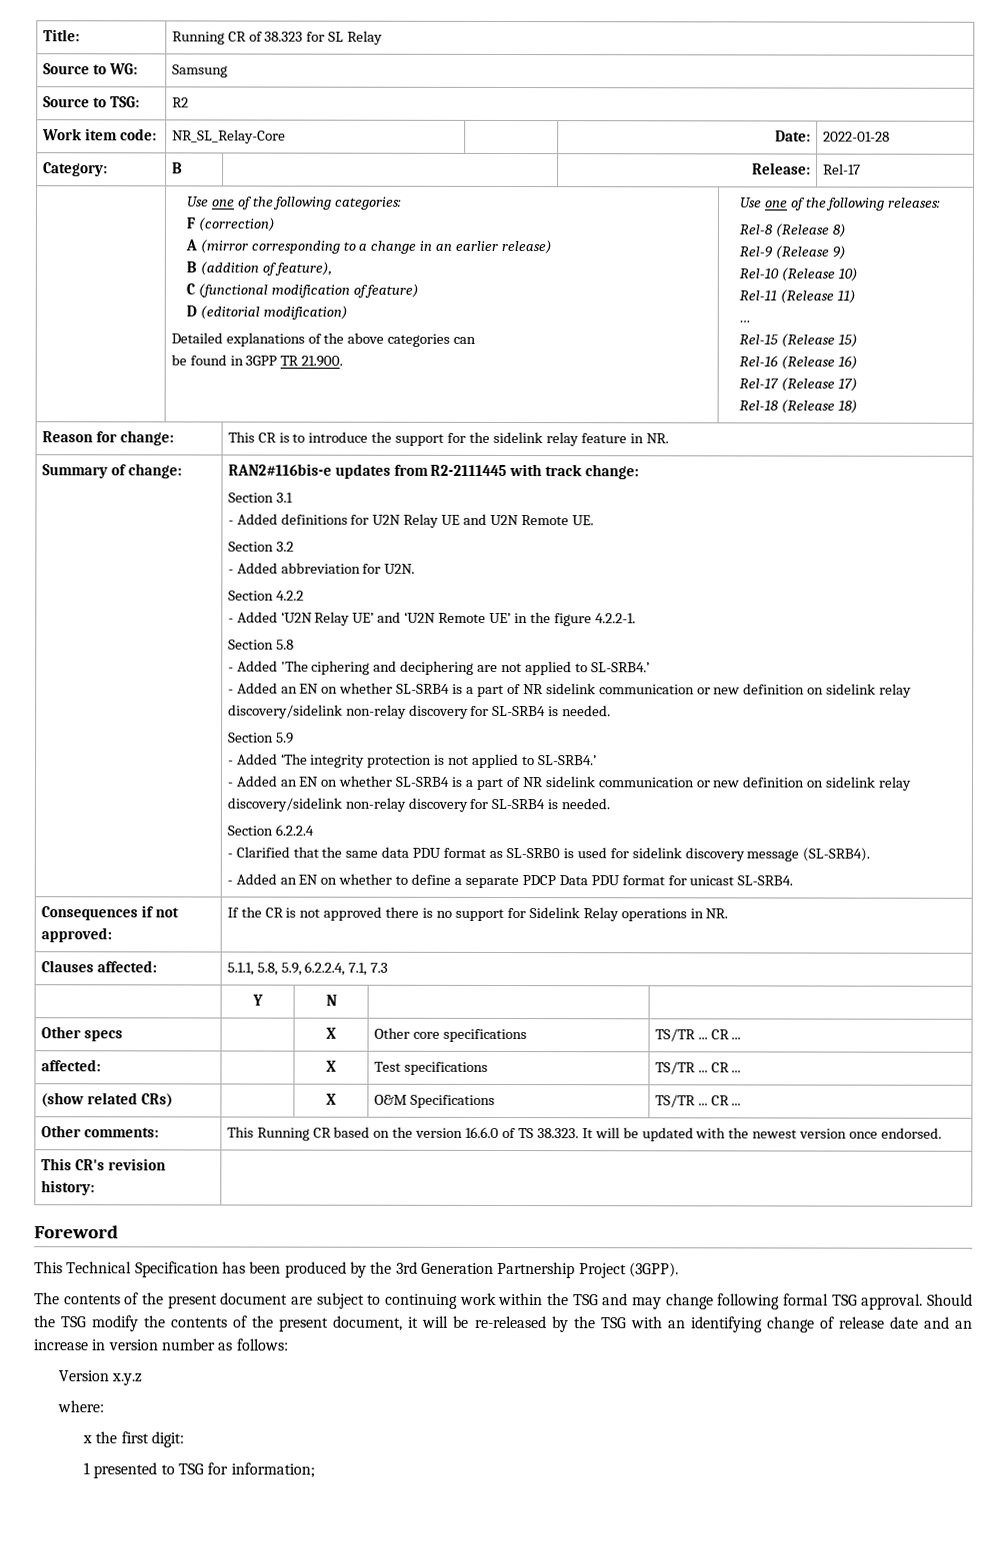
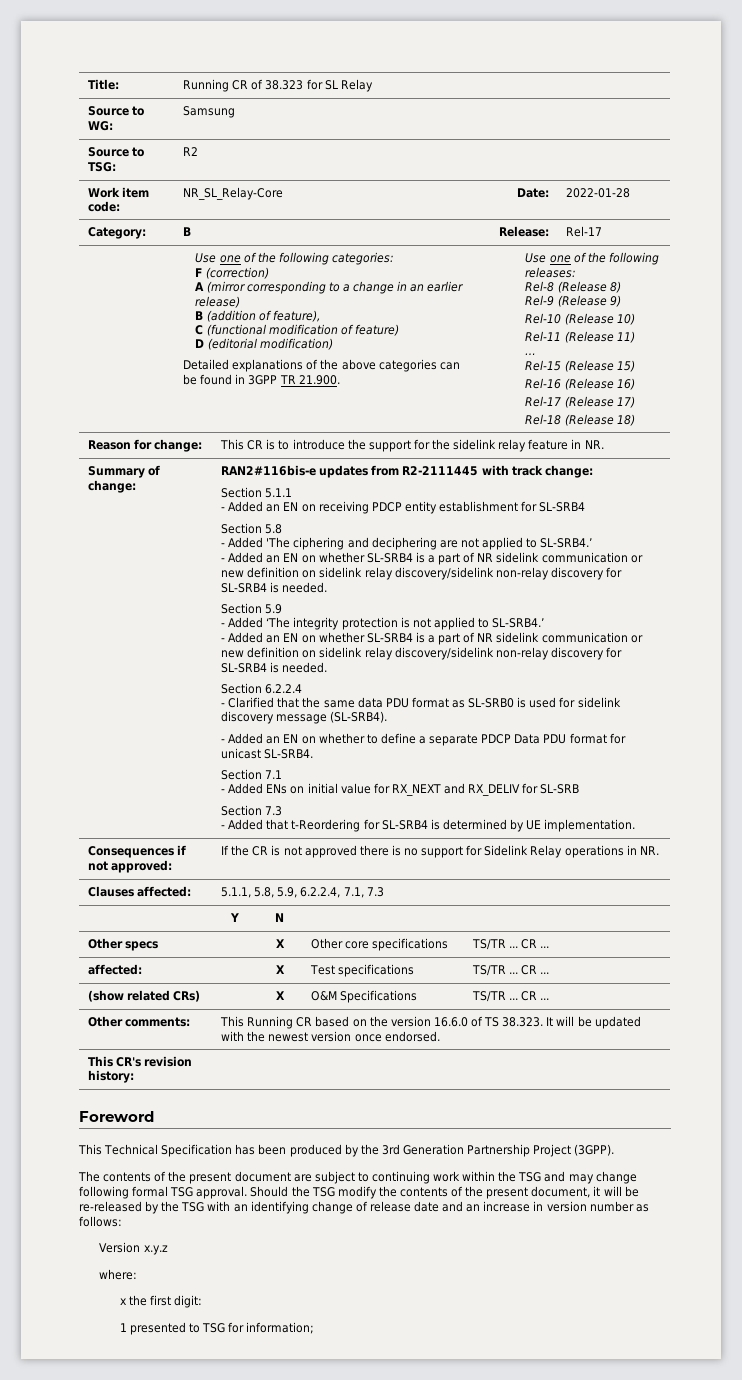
[275,492,293,503] [227,513,594,528] [227,541,294,552] [227,562,416,574] [227,590,304,601] [227,611,636,627] 3.1 // - Added definitions for U2N Relay UE and U2N Remote UE. // Section 3.2 // - Added abbreviation for U2N. // Section 4.2.2 // - Added ‘U2N Relay UE’ and ‘U2N Remote UE’ in the figure 4.2.2-1. -> [265,488,293,498] [221,501,586,514] 5.1.1 // - Added an EN on receiving PDCP entity establishment for SL-SRB4
(794, 880) none -> [221,769,283,780] [221,783,580,796] [221,805,283,816] [221,819,636,832] // Section 7.1 // - Added ENs on initial value for RX_NEXT and RX_DELIV for SL-SRB // Section 7.3 // - Added that t-Reordering for SL-SRB4 is determined by UE implementation.

